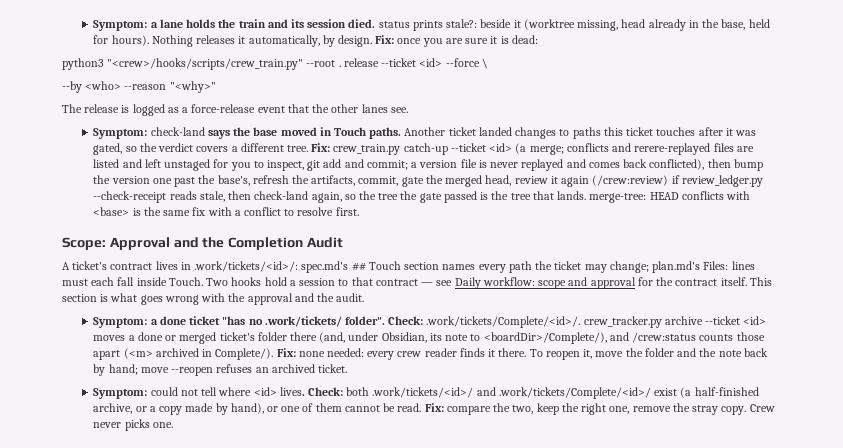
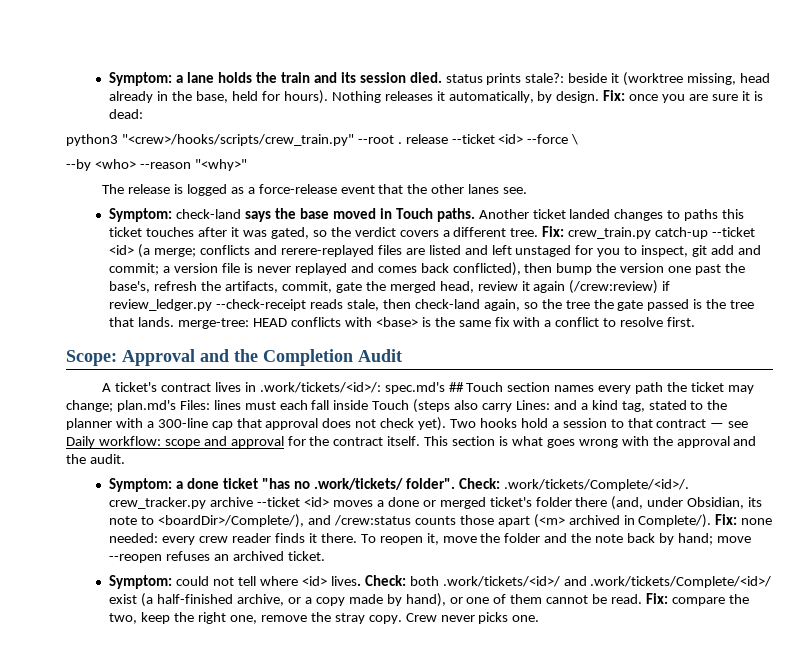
[168,277,203,286] Touch. -> [372,399,728,413] [66,417,447,431] Touch (steps also carry Lines: and a kind tag, stated to the planner with a 300-line cap that approval does not check yet).

